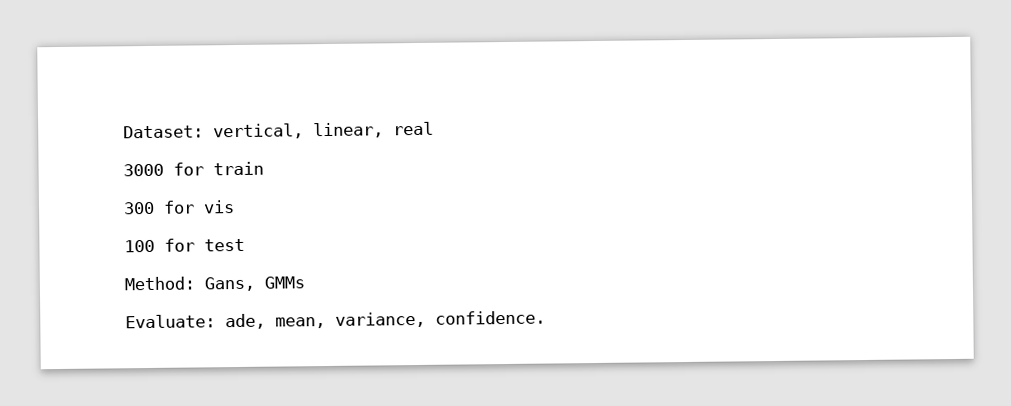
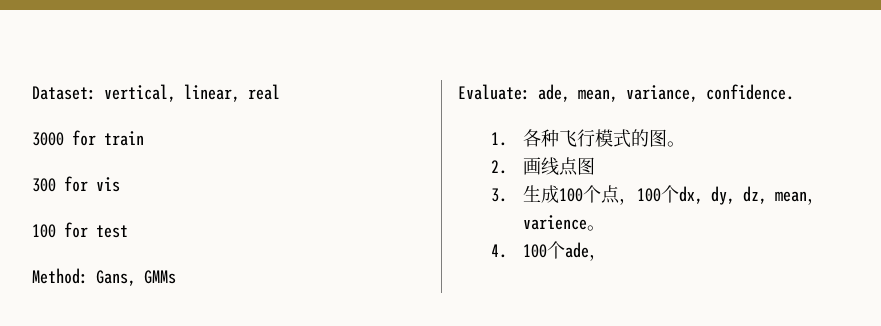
(546, 317) none -> [490,129,686,148] [490,157,596,176] [490,185,826,205] [523,215,606,231] [490,241,608,261] // 1.各种飞行模式的图。 // 2.画线点图 // 3.生成100个点，100个dx, dy, dz, mean，varience。 // 4. 100个ade，

